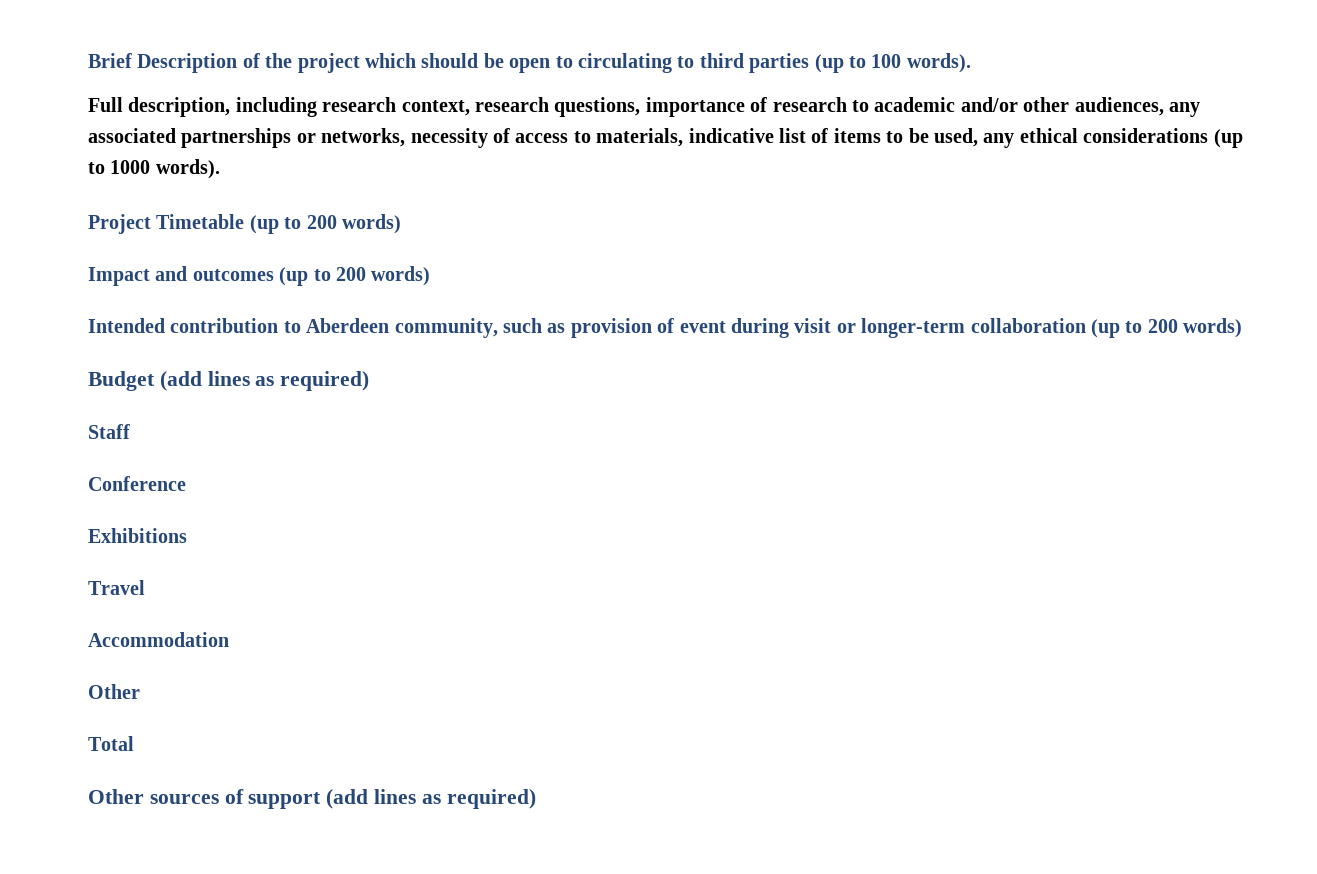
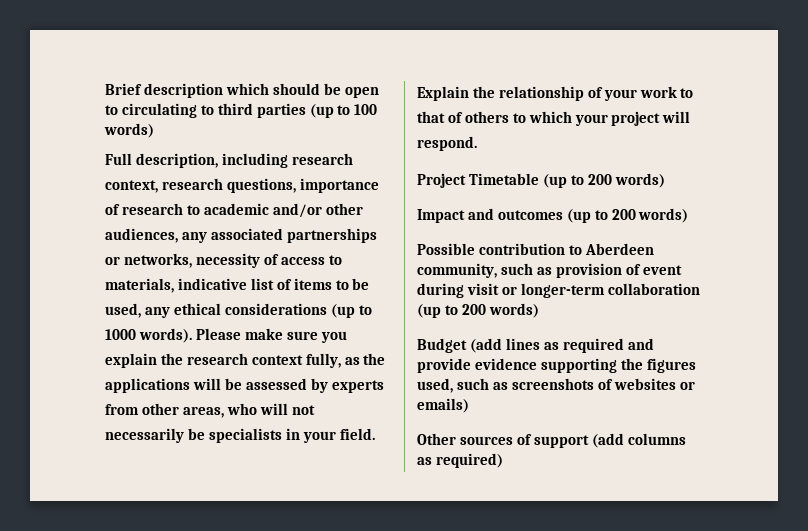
[137,53,360,73] Description of the project -> [143,83,223,98] description
[906,53,971,73] words). -> [104,123,154,138] words)
(220, 169) none -> [195,328,347,343] [105,353,386,368] [105,378,384,393] [105,403,315,418] [105,428,375,443] [417,86,694,101] [417,111,691,126] [417,136,477,151] Please make sure you explain the research context fully, as the applications will be assessed by experts from other areas, who will not necessarily be specialists in your field. Explain the relationship of your work to that of others to which your project will respond.
[88,318,165,333] Intended -> [417,243,475,255] Possible
[280,371,370,391] [88,424,130,439] [88,476,186,491] [88,528,187,543] [88,580,145,595] [88,632,229,647] [88,684,140,699] [88,736,134,751] required) // Staff // Conference // Exhibitions // Travel // Accommodation // Other // Total -> [563,338,655,353] [417,358,697,373] [417,378,696,393] [417,398,469,413] required and provide evidence supporting the figures used, such as screenshots of websites or emails)
[374,789,417,804] lines -> [628,433,687,445] columns

